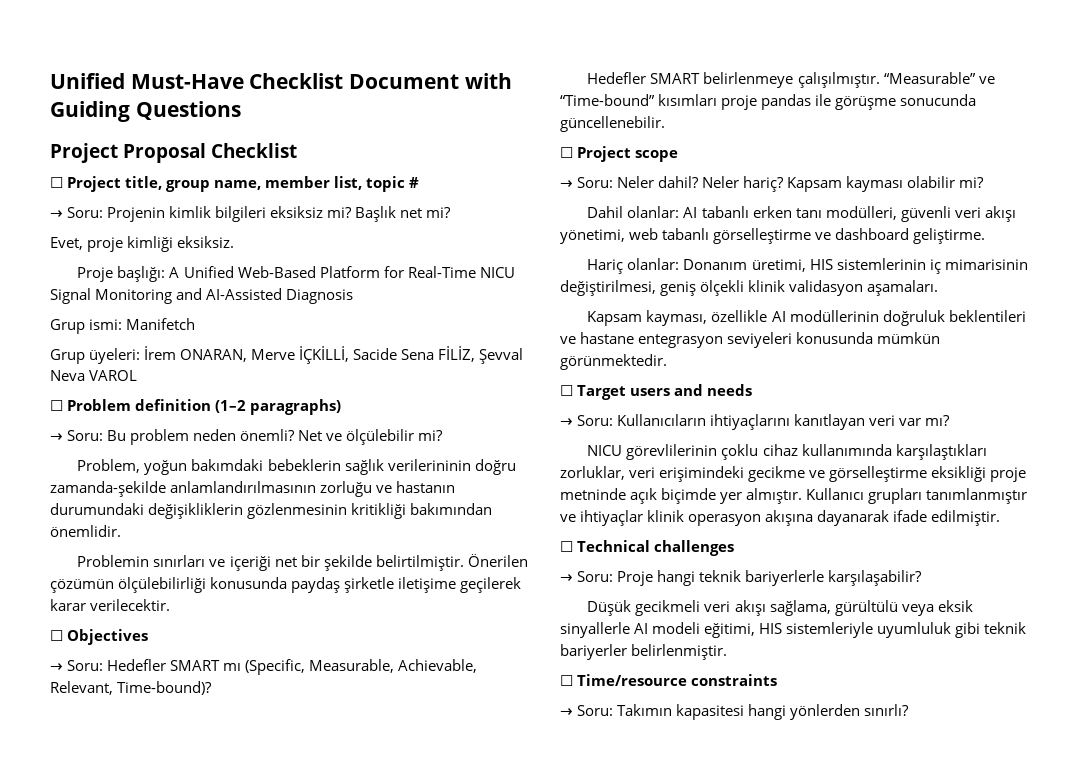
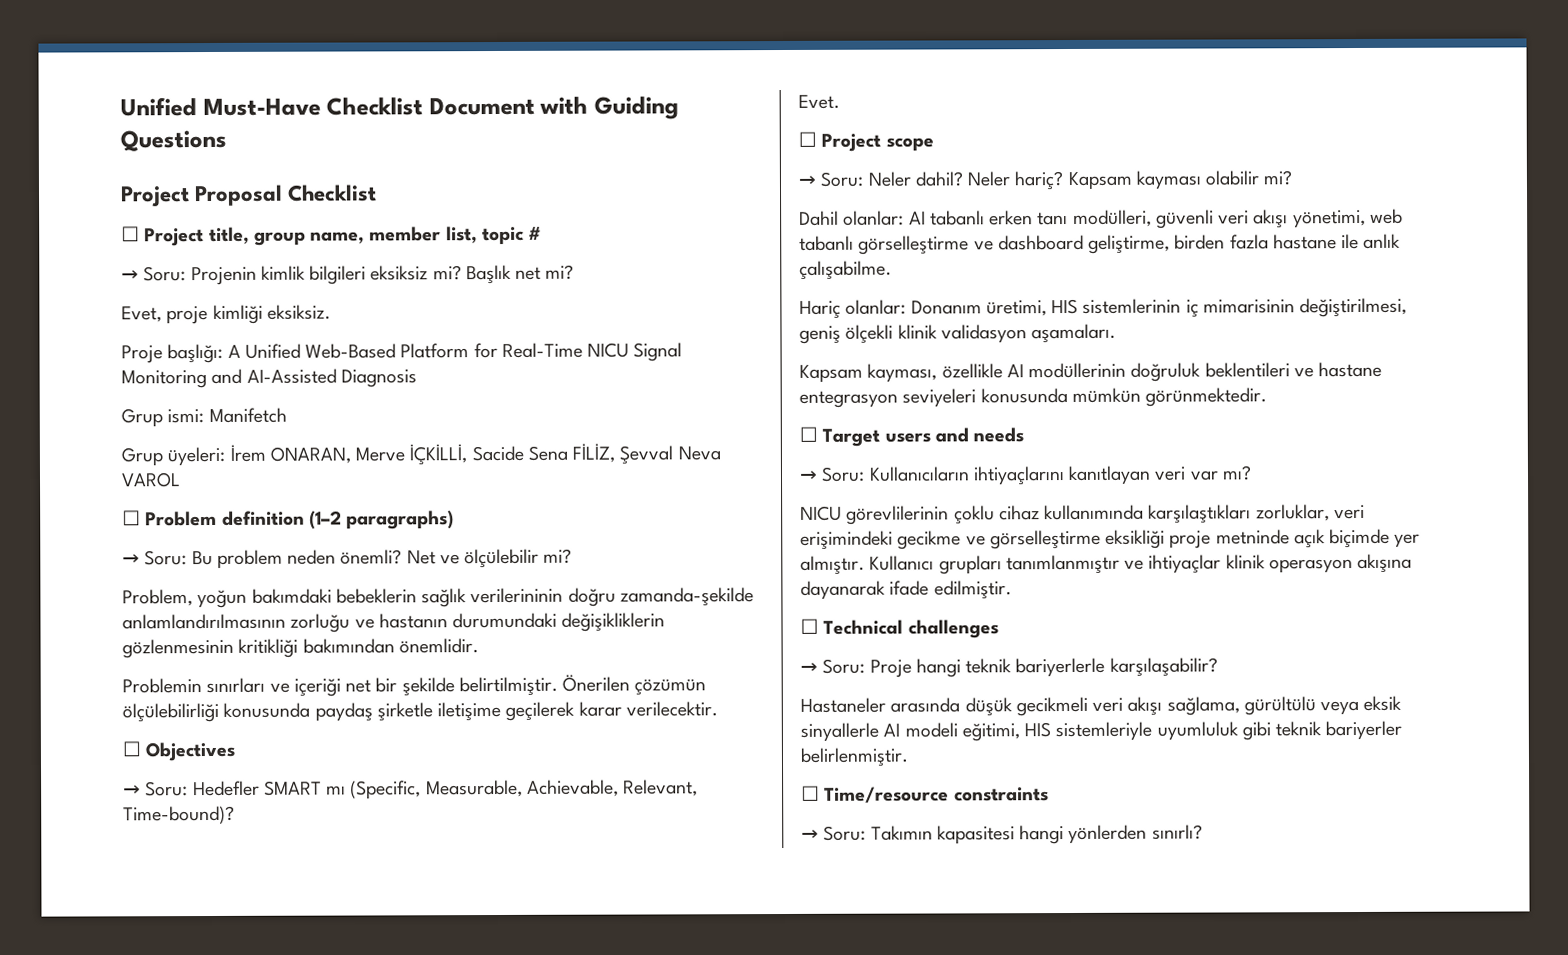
[587,72,995,88] [560,94,977,110] [560,116,665,132] Hedefler SMART belirlenmeye çalışılmıştır. “Measurable” ve “Time-bound” kısımları proje pandas ile görüşme sonucunda güncellenebilir. -> [798,94,840,109] Evet.
[913,228,986,244] geliştirme. -> [1088,233,1402,254] [799,260,892,280] geliştirme, birden fazla hastane ile anlık çalışabilme.
[587,600,632,616] Düşük -> [800,697,1013,717] Hastaneler arasında düşük

